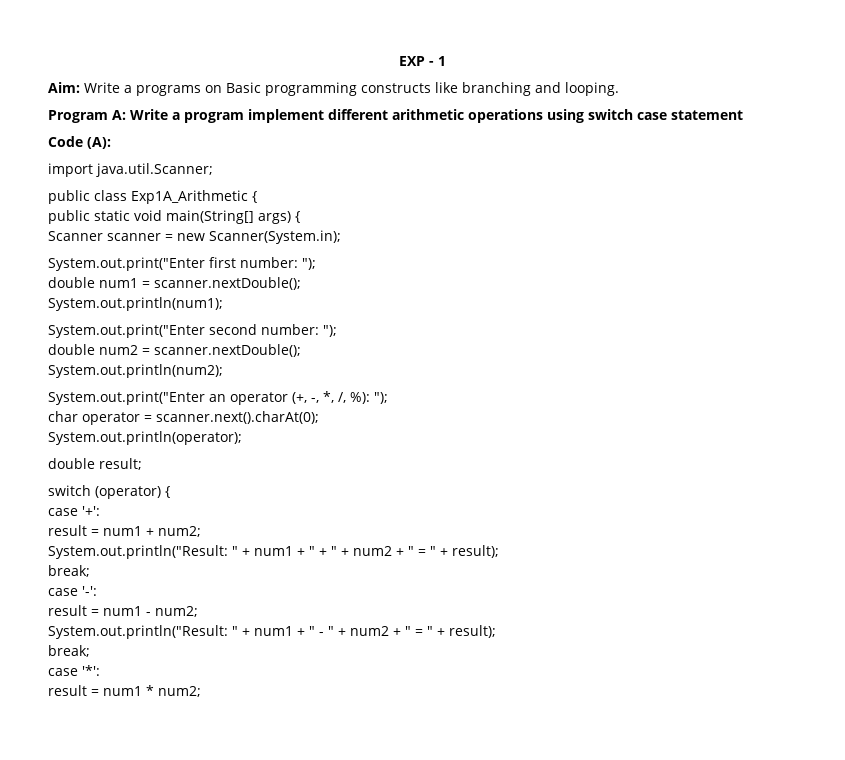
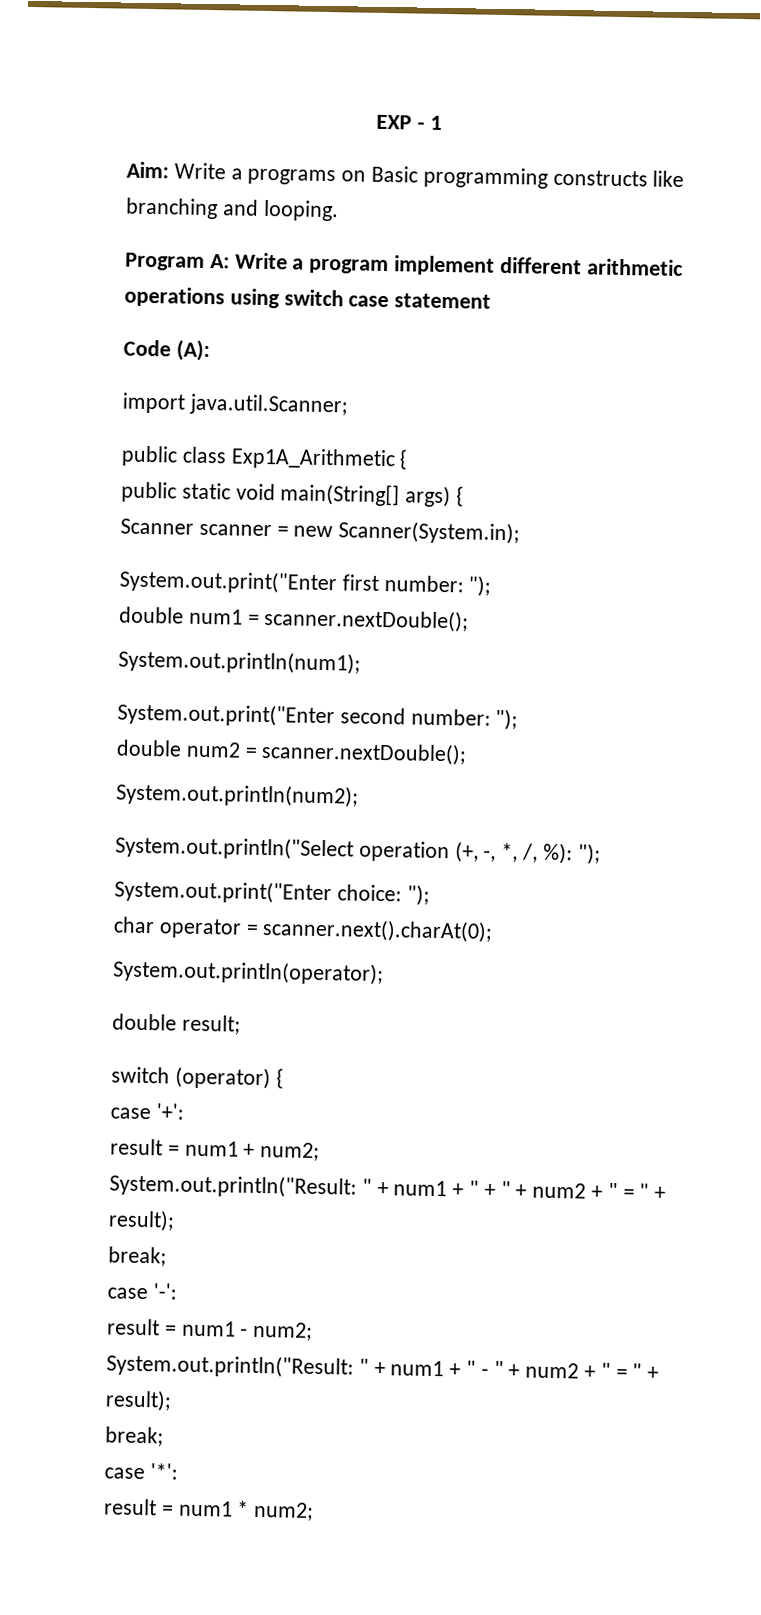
[48,391,288,405] System.out.print("Enter an operator -> [115,835,450,863] System.out.println("Select operation
(388, 398) none -> [114,879,430,906] // System.out.print("Enter choice: ");

